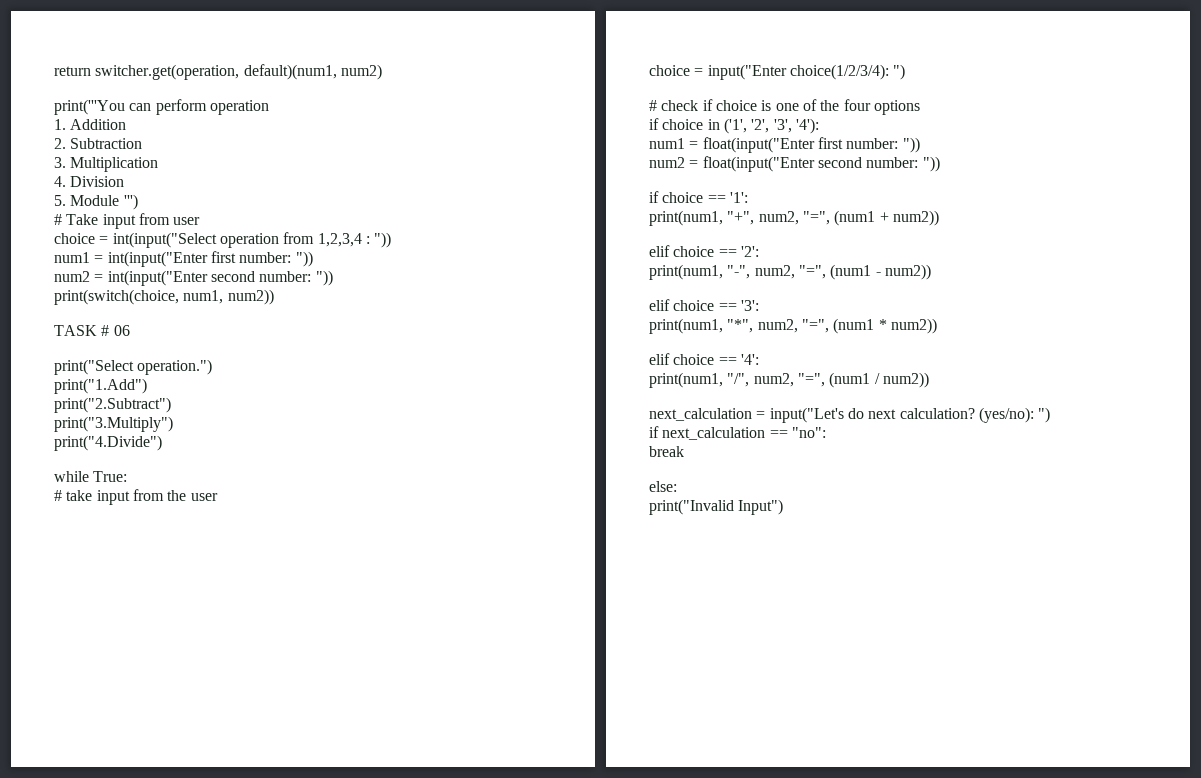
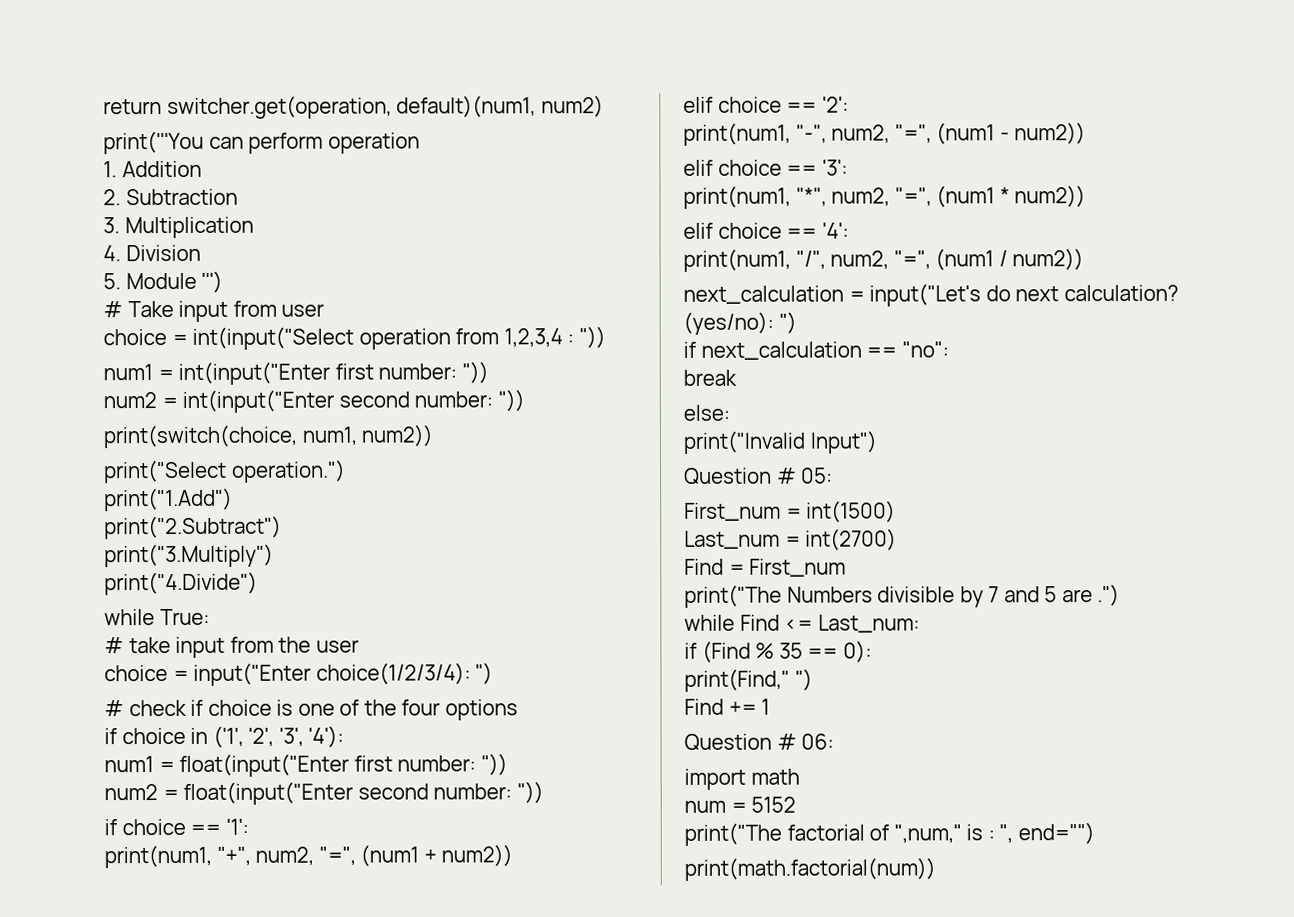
[54,325,130,336] // TASK # 06 -> (434, 435) none
(784, 507) none -> [684,467,834,484] [684,500,897,523] [684,528,898,551] [684,558,847,577] [684,584,1121,608] [684,614,920,633] [684,640,872,663] [684,668,813,692] [684,698,771,715] [684,733,835,750] [684,768,800,790] [684,796,797,813] [684,822,1095,846] [684,857,936,881] // Question # 05: // First_num = int(1500) // Last_num = int(2700) // Find = First_num // print("The Numbers divisible by 7 and 5 are .") // while Find <= Last_num: // if (Find % 35 == 0): // print(Find," ") // Find += 1 // Question # 06: // import math // num = 5152 // print("The factorial of ",num," is : ", end="") // print(math.factorial(num))

